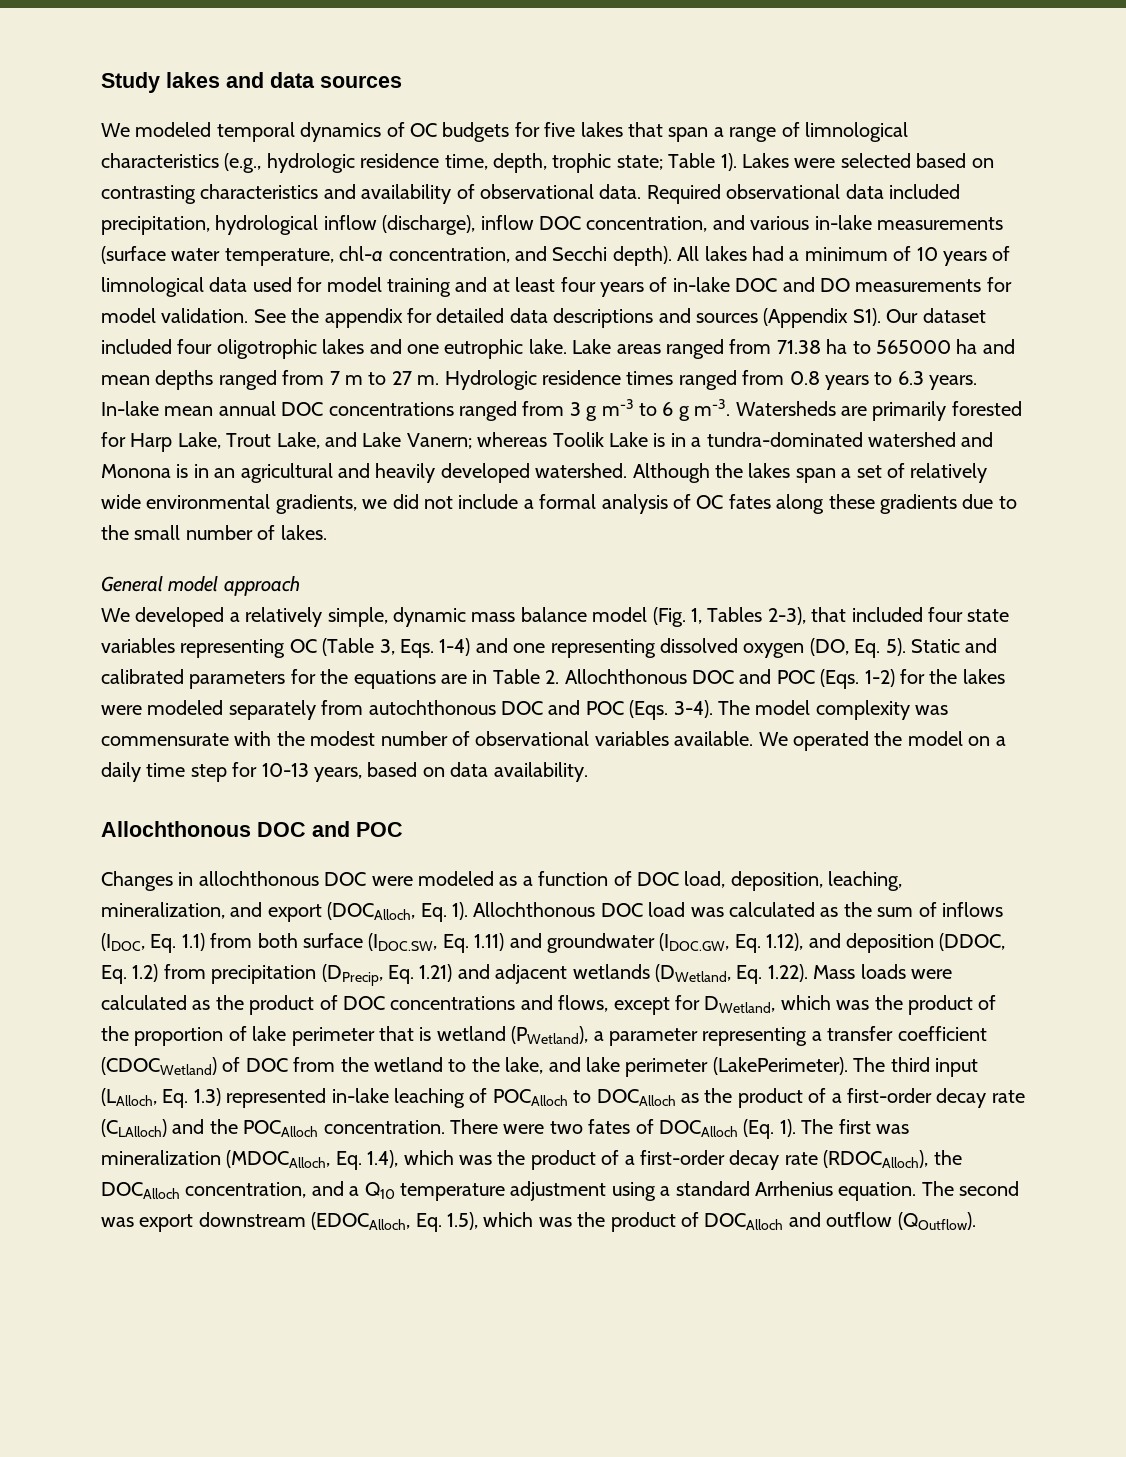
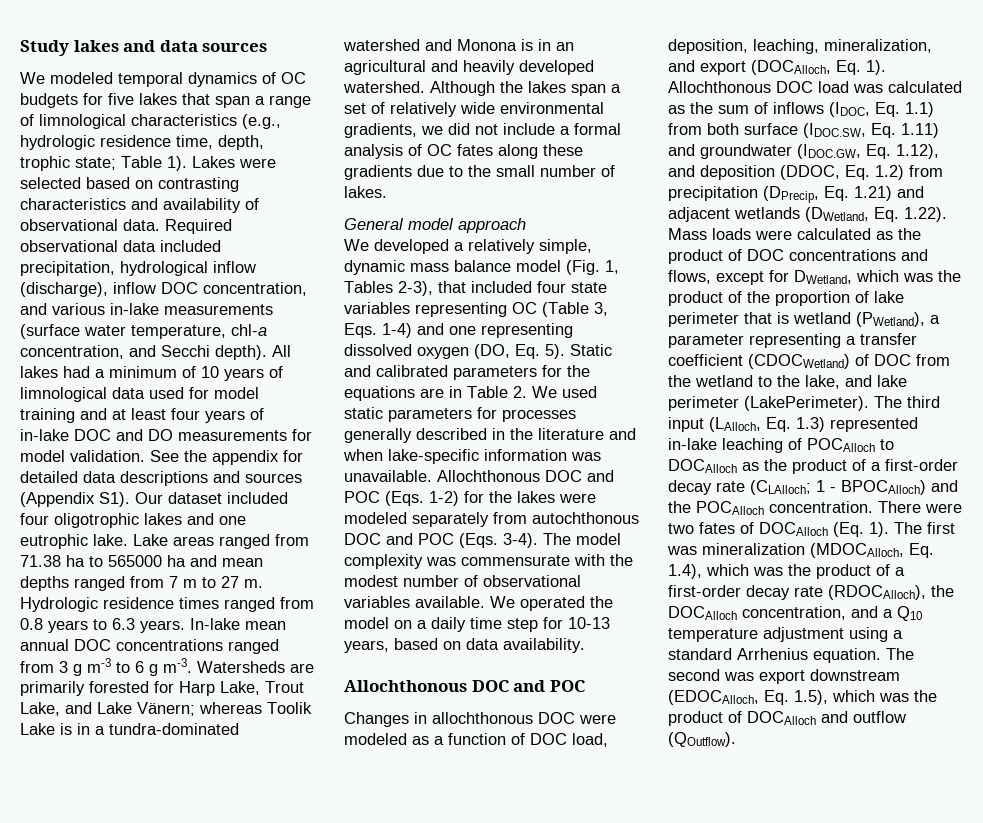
[406,433,472,449] Vanern; -> [137,702,195,716] Vänern;
(560, 677) none -> [532,386,597,398] [344,407,576,422] [344,428,636,443] [343,449,601,464] [344,470,432,482] We used static parameters for processes generally described in the literature and when lake-specific information was unavailable.
[101,1119,167,1137] (CLAlloch) -> [750,480,926,495] (CLAlloch; 1 - BPOCAlloch)

